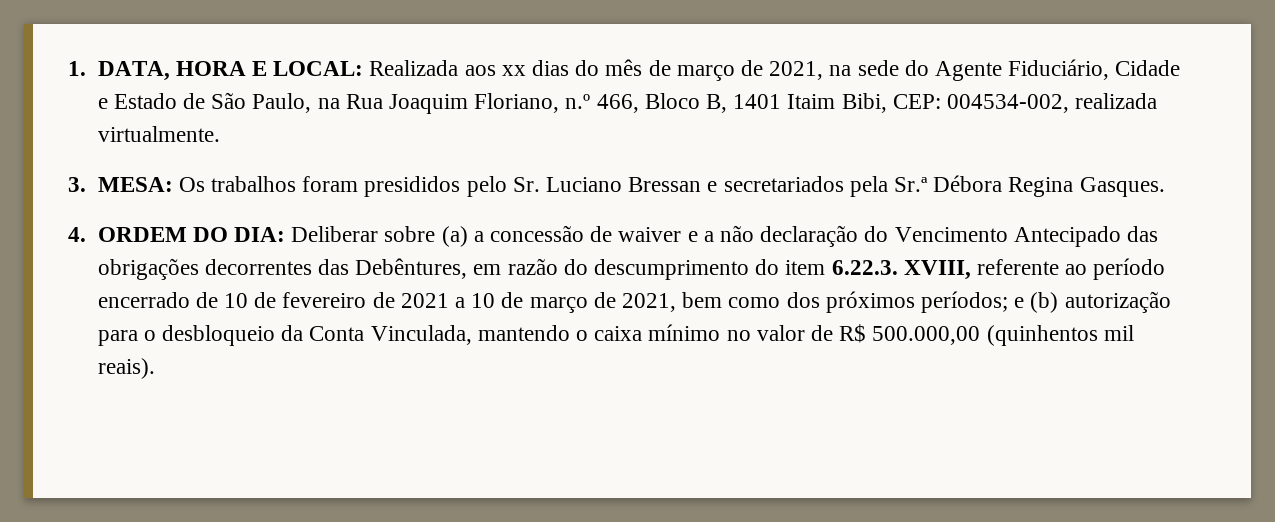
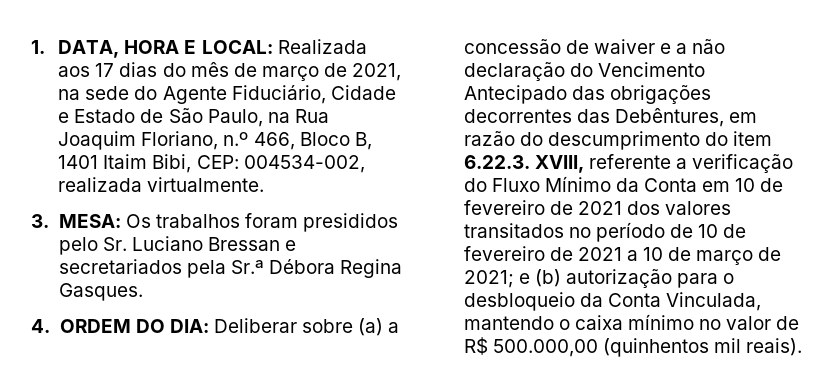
[501,65,526,76] xx -> [95,63,115,77] 17
[1065,258,1166,280] [97,292,190,308] ao período encerrado -> [675,154,794,173] [463,176,784,192] [463,200,732,215] [463,222,665,242] a verificação do Fluxo Mínimo da Conta em 10 de fevereiro de 2021 dos valores transitados no período
[622,291,1009,313] 2021, bem como dos próximos períodos; -> [463,270,514,288] 2021;

